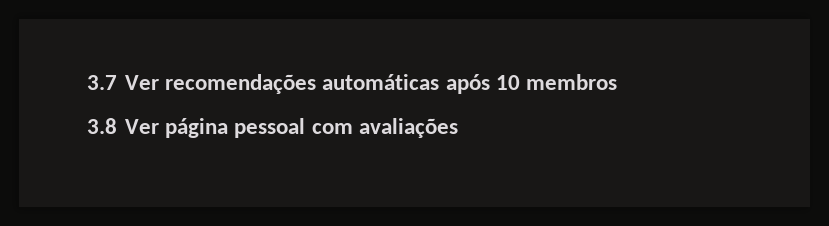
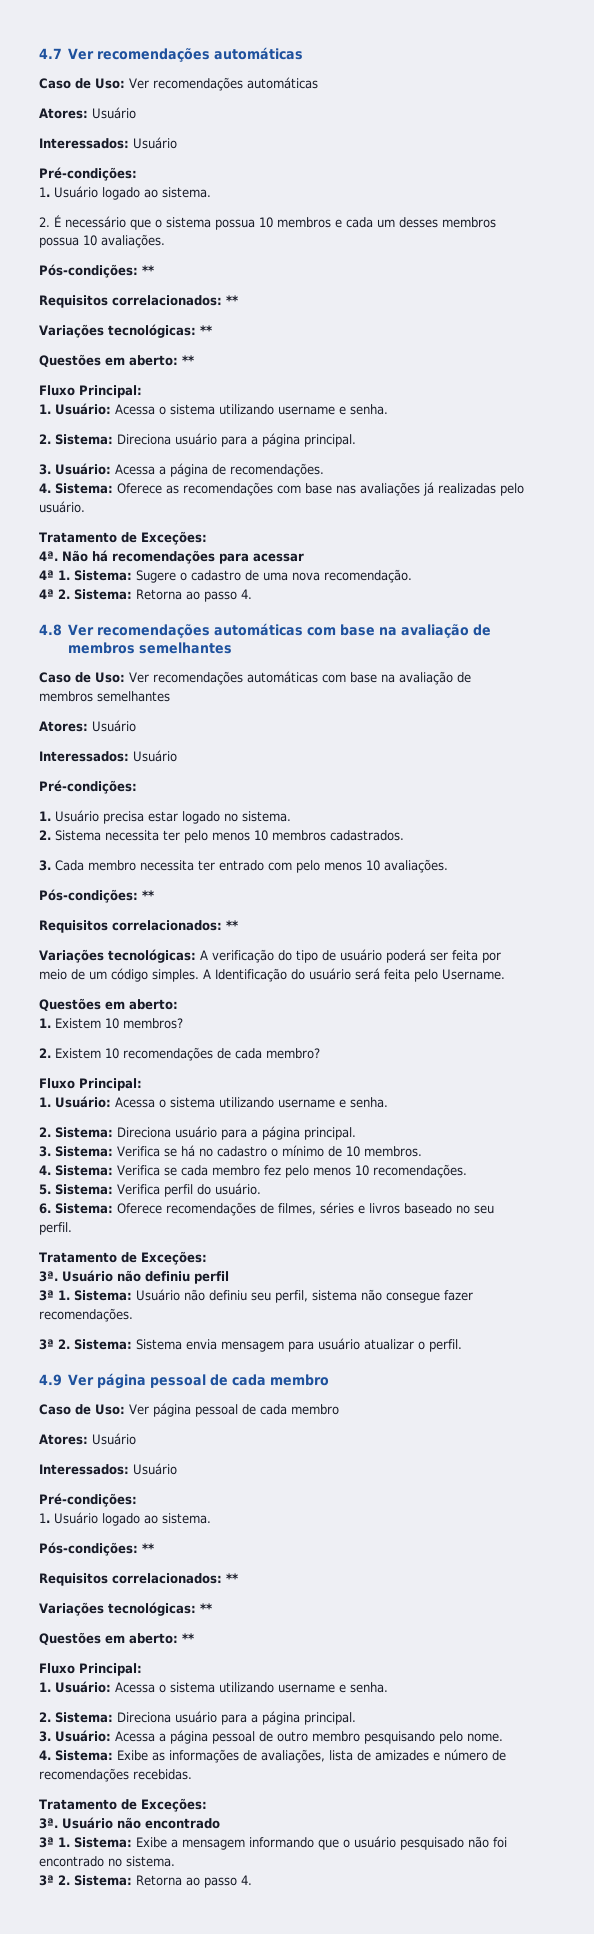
[87,74,618,94] [87,118,458,138] 3.7 Ver recomendações automáticas após 10 membros // 3.8 Ver página pessoal com avaliações -> [39,47,304,62] [39,77,318,91] [39,107,136,119] [39,137,177,149] [39,167,137,181] [39,186,211,200] [39,215,496,230] [39,234,165,248] [39,264,154,278] [39,295,238,308] [39,324,212,338] [39,354,194,367] [39,385,142,398] [39,403,388,415] [39,433,356,447] [39,463,324,477] [39,482,524,496] [39,501,85,513] [39,531,207,545] [39,550,304,564] [39,569,412,583] [39,589,252,602] [39,623,492,638] [68,642,233,654] [39,671,471,685] [39,691,170,702] [39,720,136,732] [39,750,177,762] [39,780,137,794] [39,810,291,824] [39,830,404,843] [39,859,448,873] [39,889,154,903] [39,920,238,933] [39,949,501,963] [39,968,505,982] [39,998,178,1011] [39,1018,183,1029] [39,1047,320,1061] [39,1078,142,1091] [39,1096,388,1108] [39,1126,356,1140] [39,1145,422,1157] [39,1164,467,1178] [39,1183,261,1197] [39,1202,494,1216] [39,1222,72,1235] [39,1251,207,1265] [39,1270,229,1284] [39,1289,473,1303] [39,1308,133,1322] [39,1338,462,1352] [39,1373,330,1389] [39,1403,339,1417] [39,1433,136,1445] [39,1463,177,1475] [39,1493,137,1507] [39,1512,211,1526] [39,1542,154,1556] [39,1573,238,1586] [39,1602,212,1616] [39,1632,194,1645] [39,1663,142,1676] [39,1681,388,1693] [39,1711,356,1725] [39,1730,503,1744] [39,1749,506,1763] [39,1768,192,1782] [39,1798,207,1812] [39,1817,220,1829] [39,1836,507,1850] [39,1856,175,1867] [39,1875,252,1888] 4.7 Ver recomendações automáticas // Caso de Uso: Ver recomendações automáticas // Atores: Usuário // Interessados: Usuário // Pré-condições: // 1. Usuário logado ao sistema. // 2. É necessário que o sistema possua 10 membros e cada um desses membros possua 10 avaliações. // Pós-condições: ** // Requisitos correlacionados: ** // Variações tecnológicas: ** // Questões em aberto: ** // Fluxo Principal: // 1. Usuário: Acessa o sistema utilizando username e senha. // 2. Sistema: Direciona usuário para a página principal. // 3. Usuário: Acessa a página de recomendações. // 4. Sistema: Oferece as recomendações com base nas avaliações já realizadas pelo usuário. // Tratamento de Exceções: // 4ª. Não há recomendações para acessar // 4ª 1. Sistema: Sugere o cadastro de uma nova recomendação. // 4ª 2. Sistema: Retorna ao passo 4. // 4.8 Ver recomendações automáticas com base na avaliação de membros semelhantes // Caso de Uso: Ver recomendações automáticas com base na avaliação de membros semelhantes // Atores: Usuário // Interessados: Usuário // Pré-condições: // 1. Usuário precisa estar logado no sistema. // 2. Sistema necessita ter pelo menos 10 membros cadastrados. // 3. Cada membro necessita ter entrado com pelo menos 10 avaliações. // Pós-condições: ** // Requisitos correlacionados: ** // Variações tecnológicas: A verificação do tipo de usuário poderá ser feita por meio de um código simples. A Identificação do usuário será feita pelo Username. // Questões em aberto: // 1. Existem 10 membros? // 2. Existem 10 recomendações de cada membro? // Fluxo Principal: // 1. Usuário: Acessa o sistema utilizando username e senha. // 2. Sistema: Direciona usuário para a página principal. // 3. Sistema: Verifica se há no cadastro o mínimo de 10 membros. // 4. Sistema: Verifica se cada membro fez pelo menos 10 recomendações. // 5. Sistema: Verifica perfil do usuário. // 6. Sistema: Oferece recomendações de filmes, séries e livros baseado no seu perfil. // Tratamento de Exceções: // 3ª. Usuário não definiu perfil // 3ª 1. Sistema: Usuário não definiu seu perfil, sistema não consegue fazer recomendações. // 3ª 2. Sistema: Sistema envia mensagem para usuário atualizar o perfil. // 4.9 Ver página pessoal de cada membro // Caso de Uso: Ver página pessoal de cada membro // Atores: Usuário // Interessados: Usuário // Pré-condições: // 1. Usuário logado ao sistema. // Pós-condições: ** // Requisitos correlacionados: ** // Variações tecnológicas: ** // Questões em aberto: ** // Fluxo Principal: // 1. Usuário: Acessa o sistema utilizando username e senha. // 2. Sistema: Direciona usuário para a página principal. // 3. Usuário: Acessa a página pessoal de outro membro pesquisando pelo nome. // 4. Sistema: Exibe as informações de avaliações, lista de amizades e número de recomendações recebidas. // Tratamento de Exceções: // 3ª. Usuário não encontrado // 3ª 1. Sistema: Exibe a mensagem informando que o usuário pesquisado não foi encontrado no sistema. // 3ª 2. Sistema: Retorna ao passo 4.

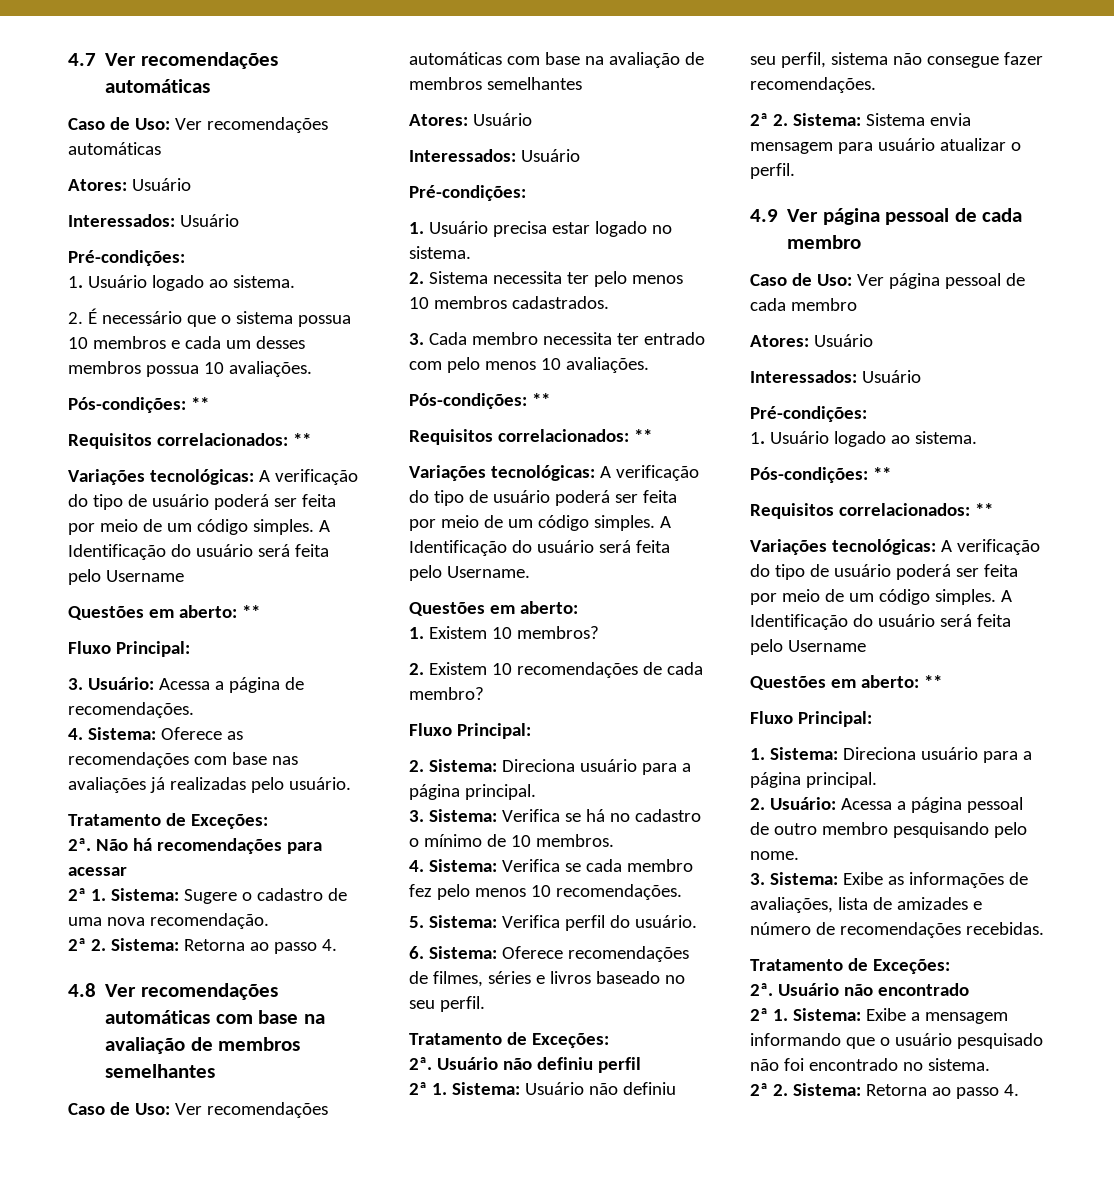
[200,325,212,335] [39,354,194,367] [39,385,142,398] [39,403,388,415] [39,433,356,447] ** // Questões em aberto: ** // Fluxo Principal: // 1. Usuário: Acessa o sistema utilizando username e senha. // 2. Sistema: Direciona usuário para a página principal. -> [258,469,358,485] [68,494,336,510] [68,519,330,535] [68,544,329,560] [68,569,184,585] [68,605,260,620] [68,641,190,657] A verificação do tipo de usuário poderá ser feita por meio de um código simples. A Identificação do usuário será feita pelo Username // Questões em aberto: ** // Fluxo Principal:
[39,551,58,561] 4ª. -> [68,838,91,851] 2ª.
[39,570,54,580] 4ª -> [68,888,86,901] 2ª
[39,589,54,599] 4ª -> [68,938,86,951] 2ª
[39,1096,388,1108] // 1. Usuário: Acessa o sistema utilizando username e senha. -> (531, 731) none
[39,1271,58,1282] 3ª. -> [409,1057,432,1070] 2ª.
[39,1290,54,1301] 3ª -> [409,1082,427,1095] 2ª
[39,1339,54,1350] 3ª -> [750,113,768,126] 2ª
[200,1603,212,1613] [39,1632,194,1645] [39,1663,142,1676] [39,1681,388,1693] [39,1711,356,1725] [39,1731,51,1742] ** // Questões em aberto: ** // Fluxo Principal: // 1. Usuário: Acessa o sistema utilizando username e senha. // 2. Sistema: Direciona usuário para a página principal. // 3. -> [940,539,1040,555] [750,564,1018,580] [750,589,1012,605] [750,614,1011,630] [750,639,866,655] [750,675,942,690] [750,711,872,727] [750,747,1032,763] [750,772,877,788] [750,798,765,810] A verificação do tipo de usuário poderá ser feita por meio de um código simples. A Identificação do usuário será feita pelo Username // Questões em aberto: ** // Fluxo Principal: // 1. Sistema: Direciona usuário para a página principal. // 2.
[39,1750,51,1760] 4. -> [750,873,765,885] 3.
[39,1818,58,1829] 3ª. -> [750,983,773,996] 2ª.
[39,1837,54,1848] 3ª -> [750,1008,768,1021] 2ª
[39,1875,54,1886] 3ª -> [750,1083,768,1096] 2ª

